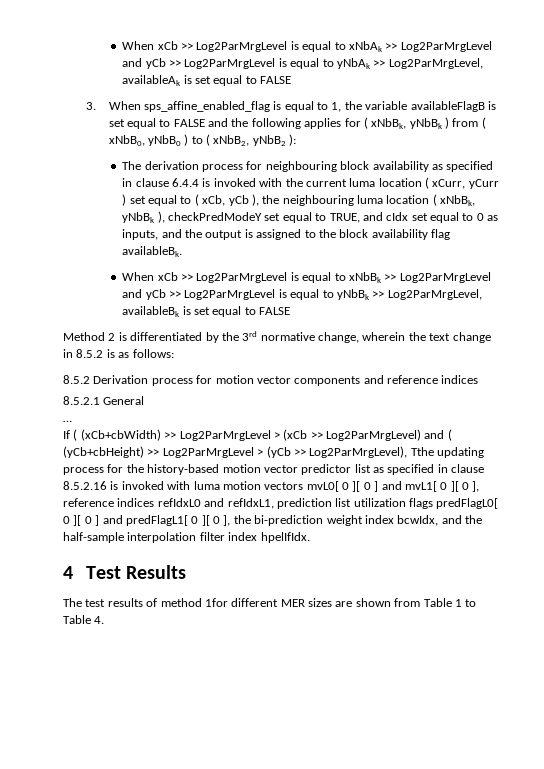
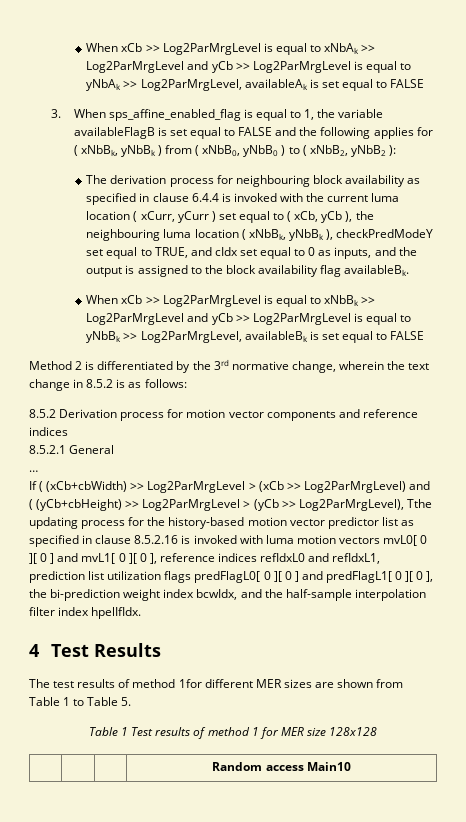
[94,616,105,624] 4. -> [121,697,132,706] [88,727,378,739] [212,762,351,771] 5. // Table 1 Test results of method 1 for MER size 128x128 // | | | Random access Main10

